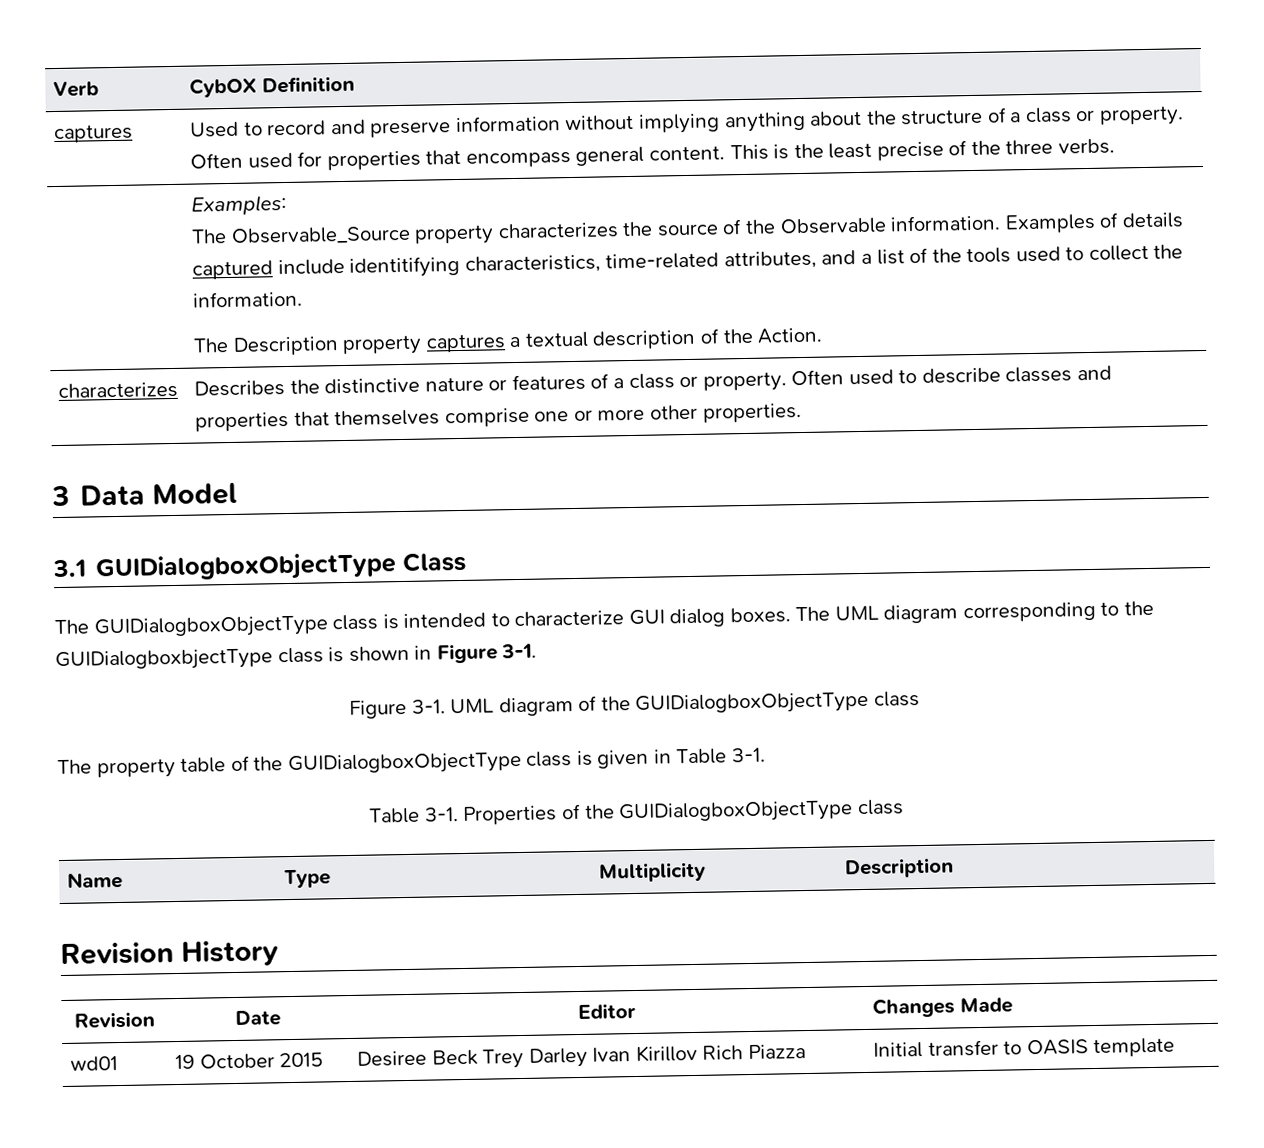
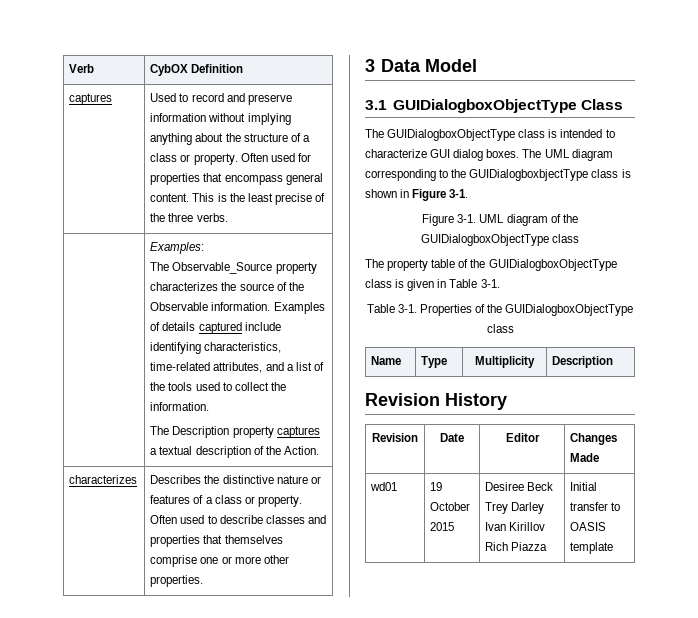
[349,255,461,278] identitifying -> [150,342,202,354] identifying

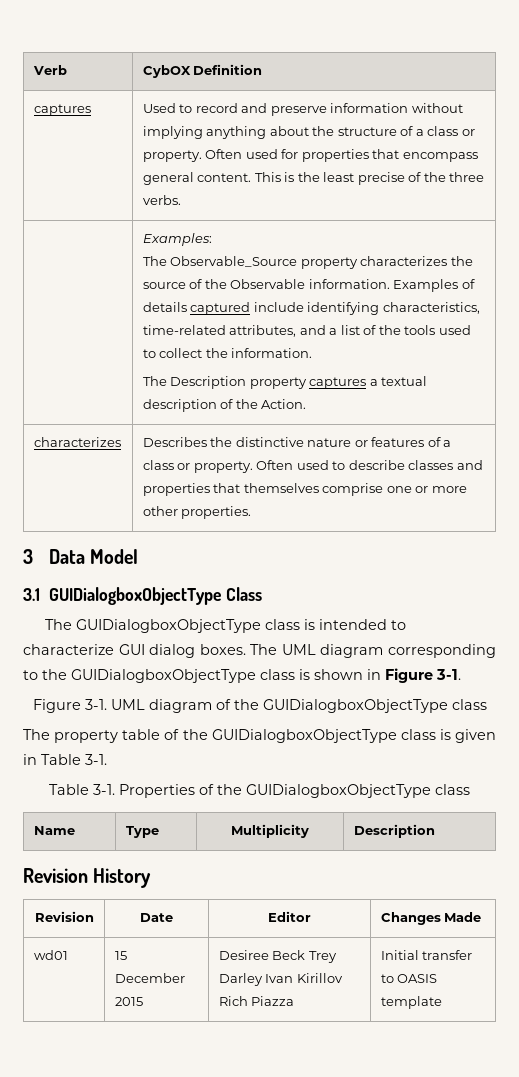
[469,169,589,181] GUIDialogboxbjectType -> [71,669,256,683] GUIDialogboxObjectType
[430,482,443,491] [430,502,471,511] 19 October -> [114,951,127,960] [114,973,185,983] 15 December

